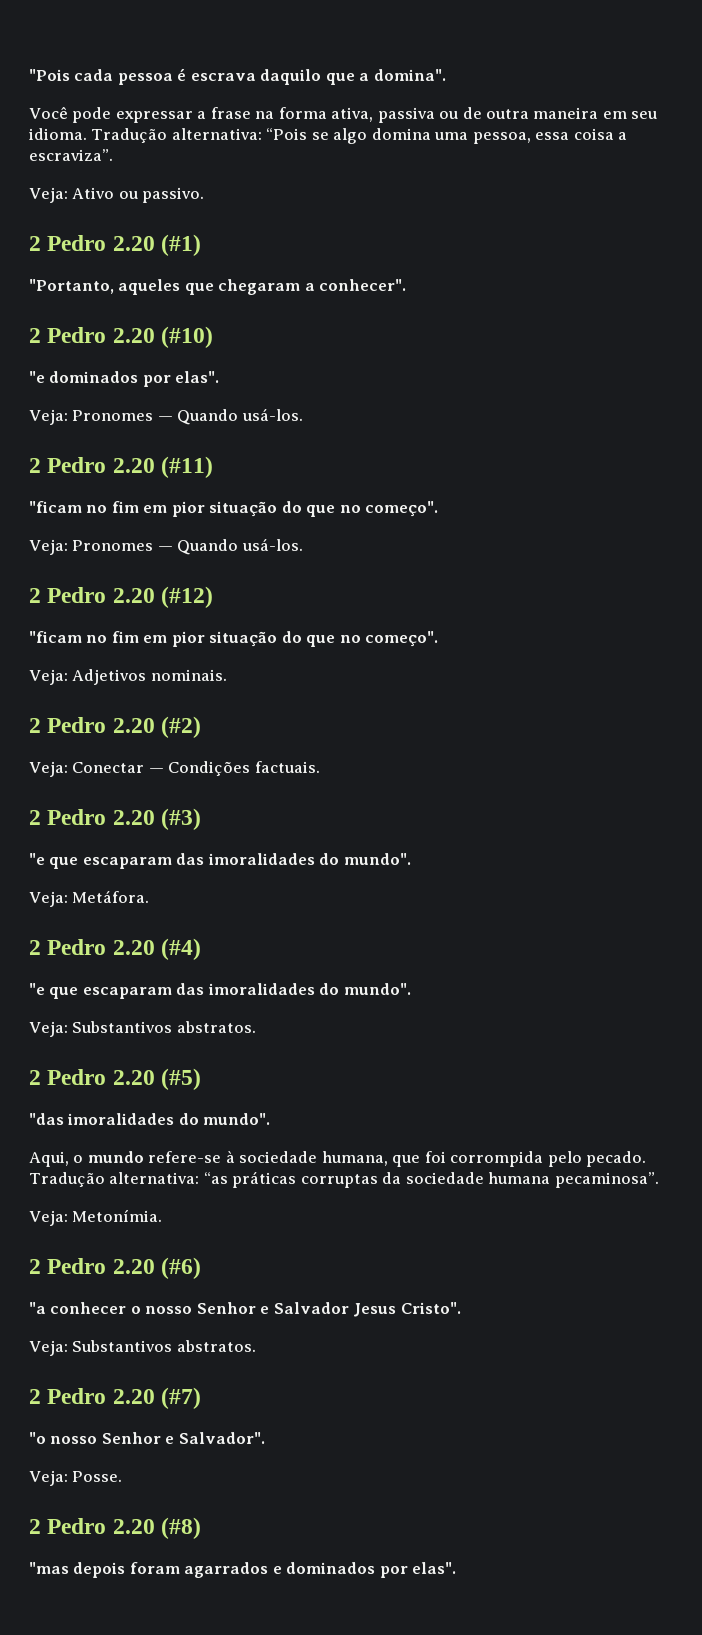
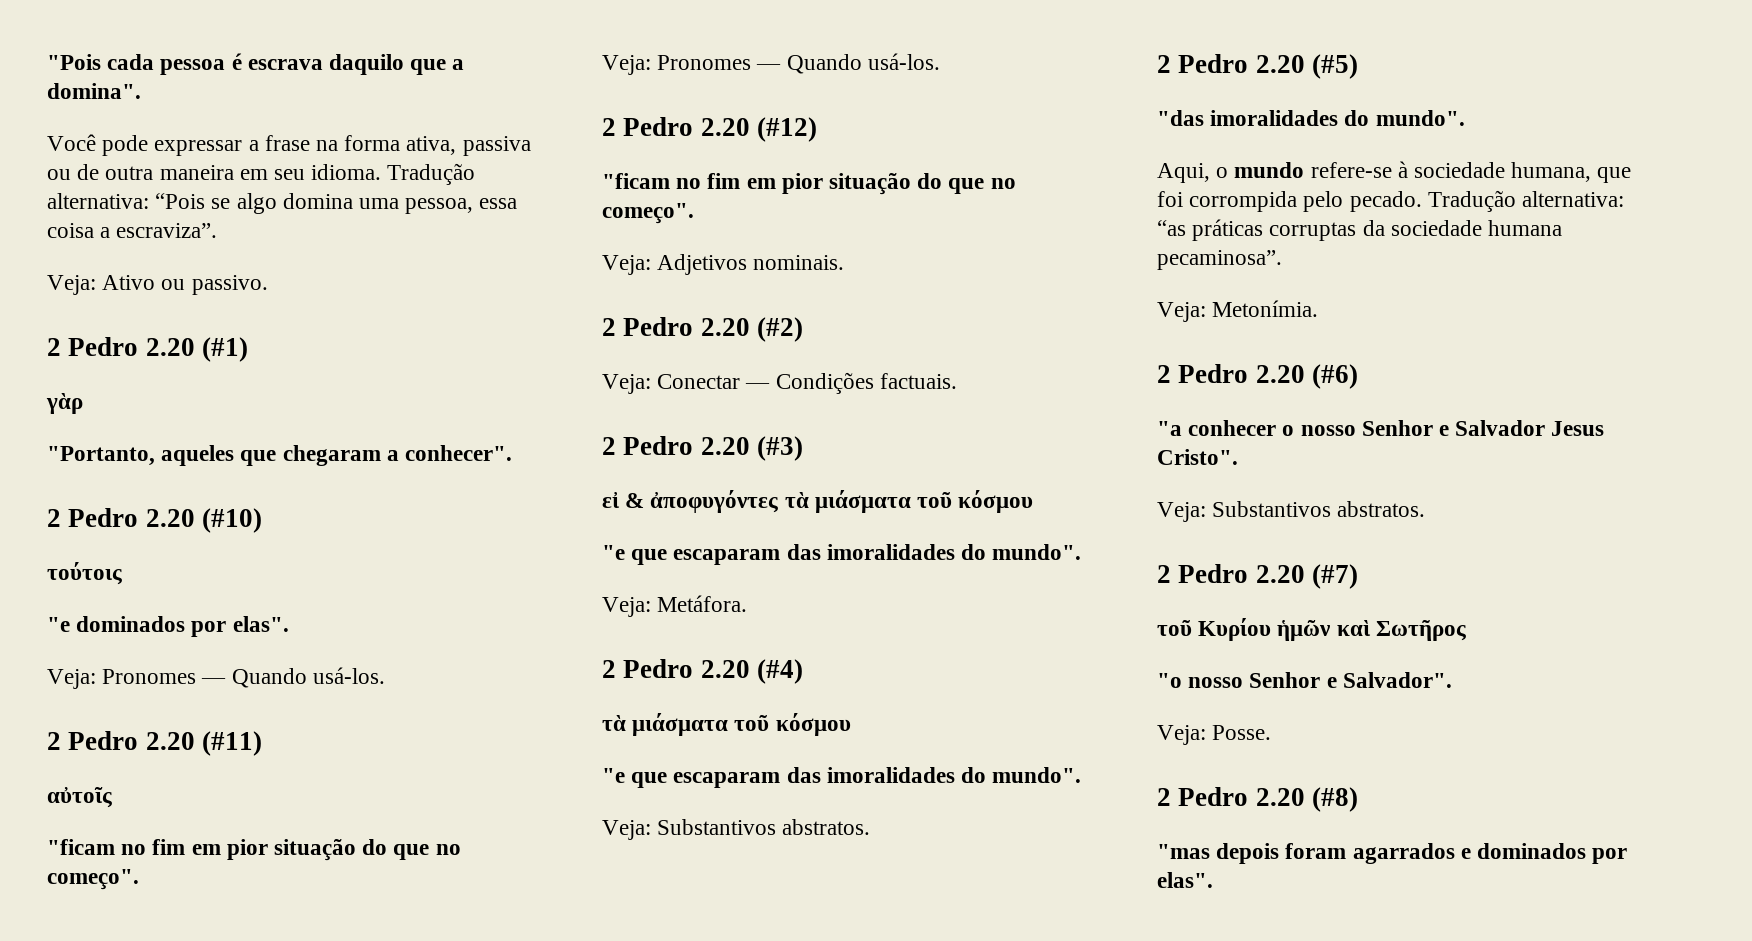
(202, 245) none -> [46,393,83,414] // γὰρ
(214, 337) none -> [47,562,122,585] // τούτοις
(214, 467) none -> [47,787,112,808] // αὐτοῖς
(202, 819) none -> [602,490,1034,513] // εἰ & ἀποφυγόντες τὰ μιάσματα τοῦ κόσμου
(202, 949) none -> [602,713,851,736] // τὰ μιάσματα τοῦ κόσμου
(202, 1398) none -> [1157,618,1466,641] // τοῦ Κυρίου ἡμῶν καὶ Σωτῆρος

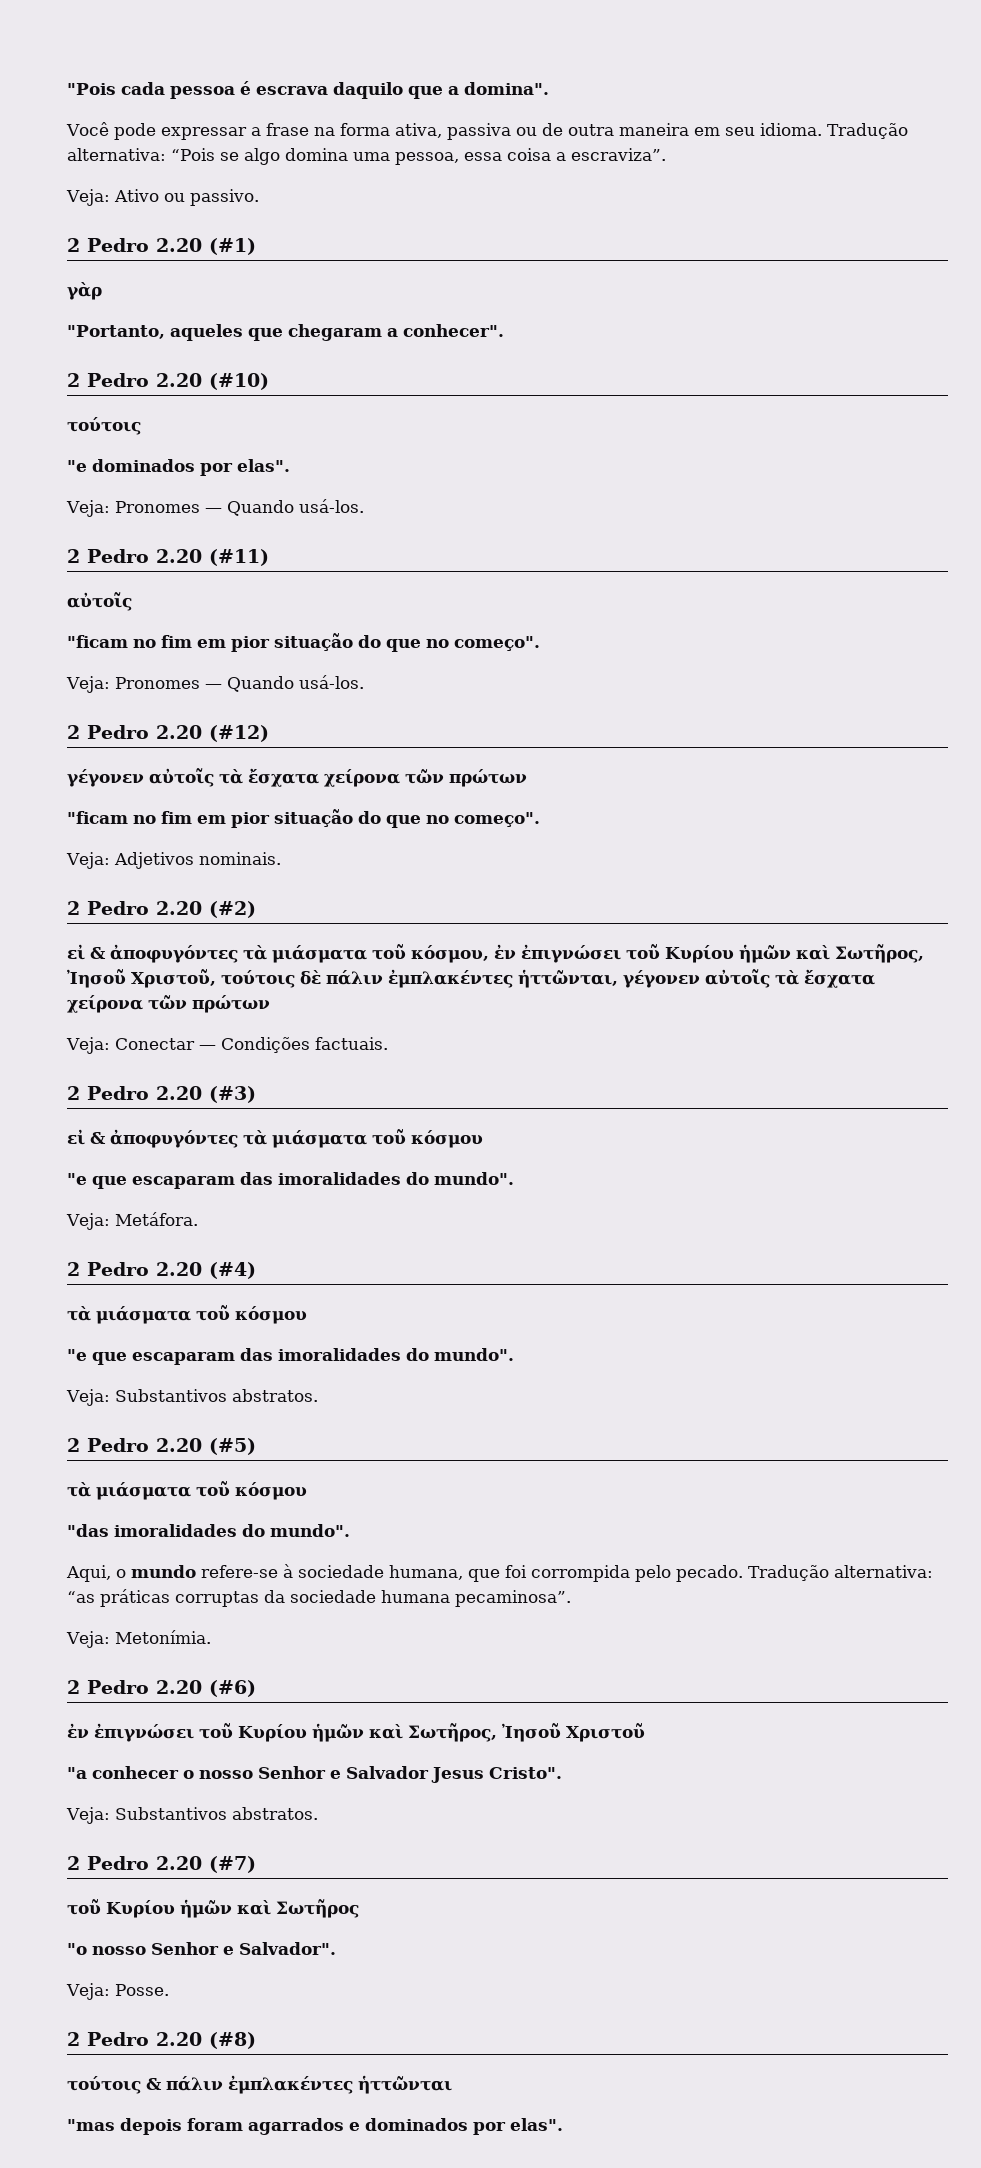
(817, 129) none -> [67,768,527,787] // γέγονεν αὐτοῖς τὰ ἔσχατα χείρονα τῶν πρώτων
(803, 329) none -> [67,944,924,963] [67,969,875,988] [67,995,270,1013] // εἰ & ἀποφυγόντες τὰ μιάσματα τοῦ κόσμου, ἐν ἐπιγνώσει τοῦ Κυρίου ἡμῶν καὶ Σωτῆρος, Ἰησοῦ Χριστοῦ, τούτοις δὲ πάλιν ἐμπλακέντες ἡττῶνται, γέγονεν αὐτοῖς τὰ ἔσχατα χείρονα τῶν πρώτων
(1358, 66) none -> [67,1481,307,1500] // τὰ μιάσματα τοῦ κόσμου
(1358, 376) none -> [67,1723,645,1742] // ἐν ἐπιγνώσει τοῦ Κυρίου ἡμῶν καὶ Σωτῆρος, Ἰησοῦ Χριστοῦ
(1358, 799) none -> [67,2075,452,2094] // τούτοις & πάλιν ἐμπλακέντες ἡττῶνται

